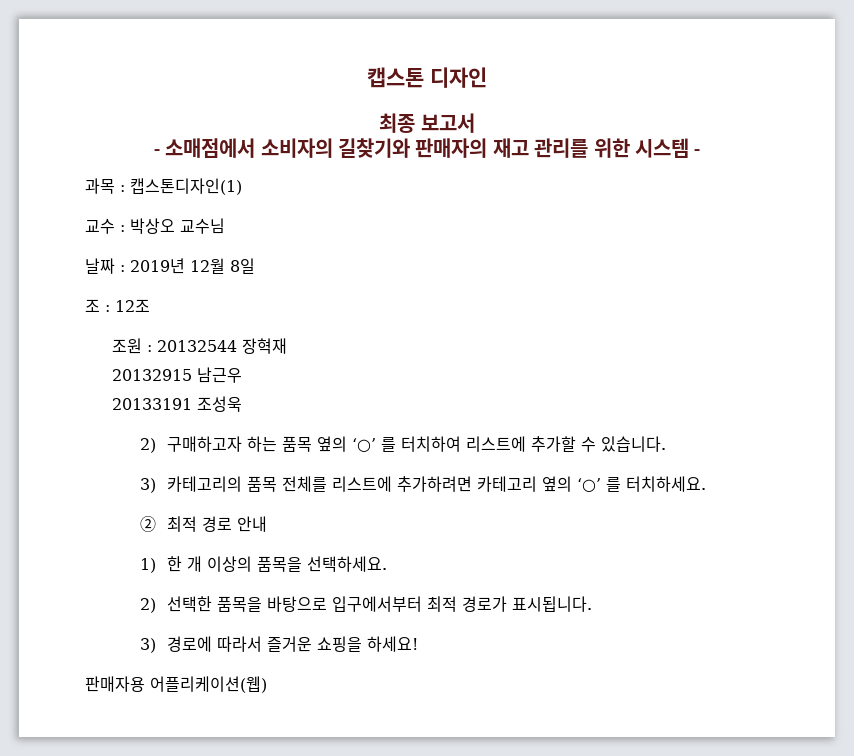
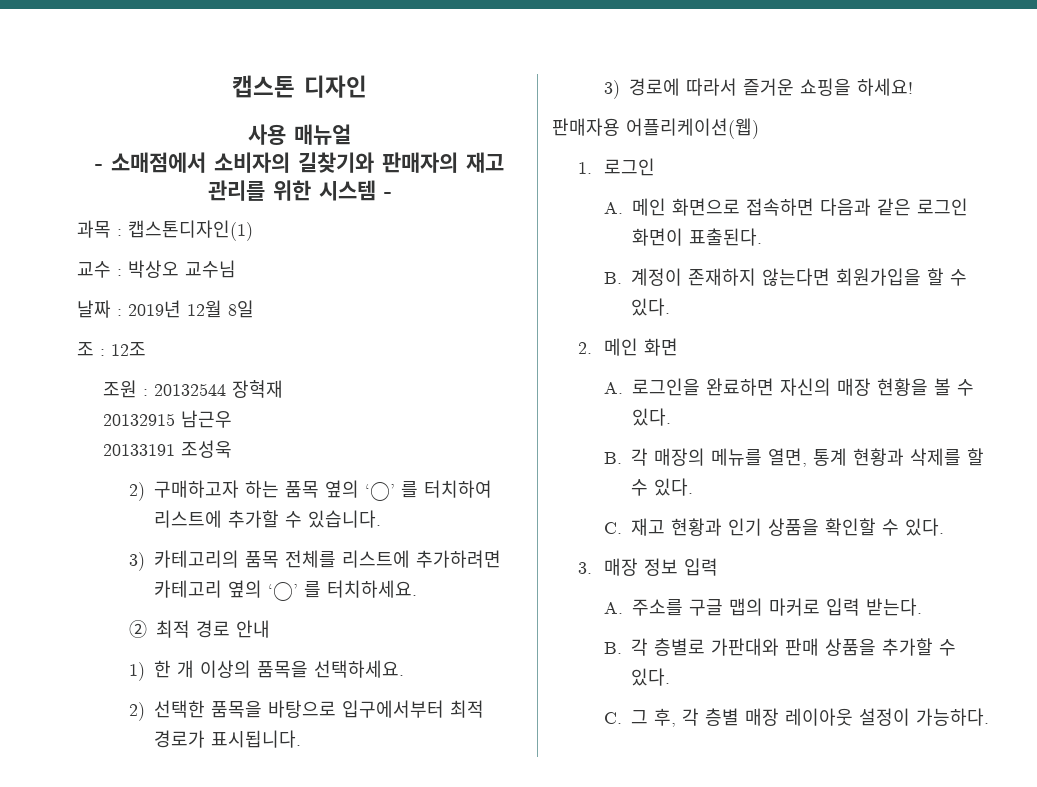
[379,113,475,133] 최종 보고서 -> [248,124,351,145] 사용 매뉴얼
(267, 684) none -> [577,158,655,176] [603,198,968,216] [631,228,762,246] [603,268,967,286] [630,298,670,316] [577,338,678,356] [603,378,974,396] [631,408,671,426] [603,448,984,467] [630,478,693,496] [603,518,944,536] [577,558,718,576] [603,598,922,616] [603,638,956,656] [630,668,670,686] [603,708,989,727] // 1. 로그인 // A. 메인 화면으로 접속하면 다음과 같은 로그인 화면이 표출된다. // B. 계정이 존재하지 않는다면 회원가입을 할 수 있다. // 2. 메인 화면 // A. 로그인을 완료하면 자신의 매장 현황을 볼 수 있다. // B. 각 매장의 메뉴를 열면, 통계 현황과 삭제를 할 수 있다. // C. 재고 현황과 인기 상품을 확인할 수 있다. // 3. 매장 정보 입력 // A. 주소를 구글 맵의 마커로 입력 받는다. // B. 각 층별로 가판대와 판매 상품을 추가할 수 있다. // C. 그 후, 각 층별 매장 레이아웃 설정이 가능하다.

